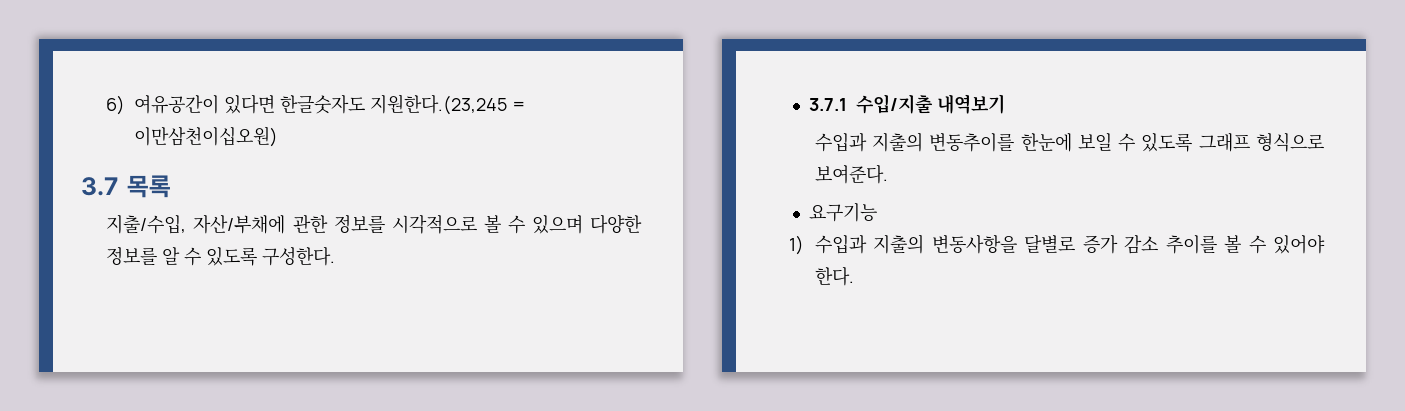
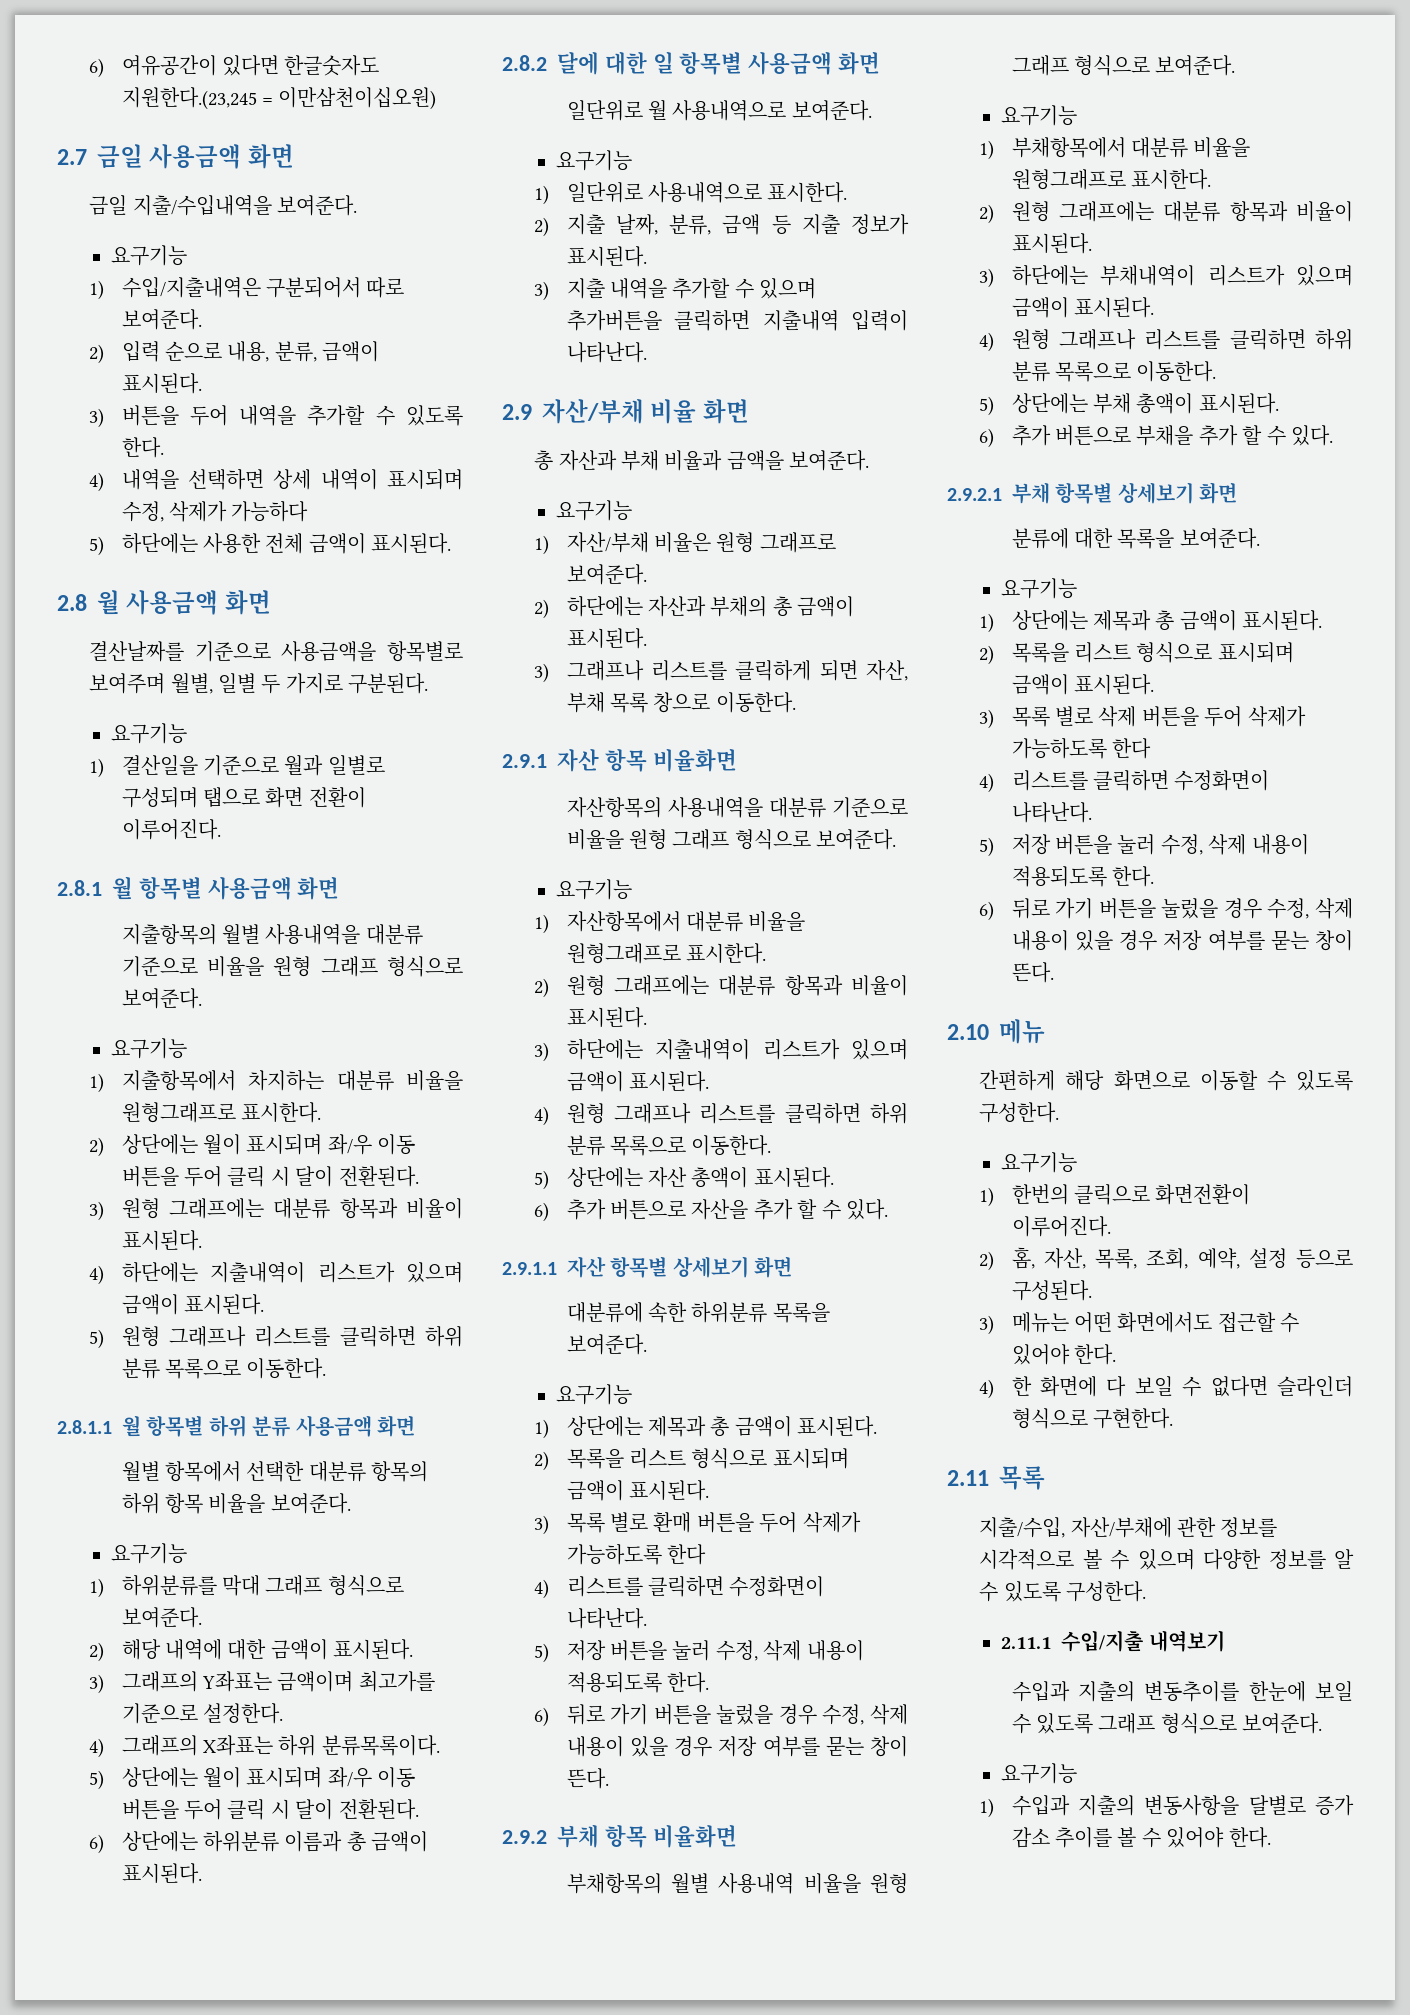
[81,177,118,196] 3.7 -> [57,144,294,169] [89,195,358,216] [111,245,188,266] [89,277,405,300] [121,309,202,330] [89,341,380,364] [121,373,202,394] [89,405,463,428] [121,437,164,458] [89,469,463,492] [121,501,309,522] [89,533,452,556] [57,590,271,615] [89,641,463,662] [89,672,429,694] [111,723,188,744] [89,754,385,778] [121,787,366,808] [121,819,221,840] [57,876,340,900] [121,923,423,945] [121,956,463,977] [121,988,202,1009] [111,1038,188,1059] [89,1070,463,1093] [121,1102,321,1123] [89,1133,416,1157] [121,1166,419,1187] [89,1198,463,1221] [121,1230,202,1251] [89,1262,463,1285] [121,1294,264,1315] [89,1326,463,1349] [121,1358,327,1379] [57,1415,415,1437] [121,1460,429,1482] [121,1493,351,1514] [111,1543,188,1564] [89,1575,404,1598] [121,1607,202,1628] [89,1639,414,1662] [89,1671,435,1694] [121,1703,283,1724] [89,1735,440,1758] [89,1766,416,1790] [121,1799,419,1820] [89,1831,429,1854] [121,1863,202,1884] [502,52,881,75] [566,99,872,121] [556,150,633,171] [534,182,848,205] [534,214,910,237] [566,246,647,267] [534,278,817,301] [566,310,908,331] [566,342,647,363] [502,399,749,424] [534,450,870,471] [556,500,633,521] [534,532,836,555] [566,564,647,585] [534,596,855,619] [566,628,647,649] [534,660,908,683] [566,692,796,713] [502,749,737,772] [566,797,908,818] [566,829,897,850] [556,879,633,900] [534,911,806,934] [566,943,766,964] [534,975,908,998] [566,1007,647,1028] [534,1039,908,1062] [566,1071,709,1092] [534,1103,908,1126] [566,1135,772,1156] [534,1167,834,1190] [534,1199,888,1222] [502,1256,793,1278] [566,1302,830,1323] [566,1334,647,1355] [556,1384,633,1405] [534,1416,878,1439] [534,1448,849,1471] [566,1480,709,1501] [534,1512,861,1535] [566,1544,706,1565] [534,1576,825,1599] [566,1608,647,1629] [534,1640,864,1663] [566,1672,709,1693] [534,1704,908,1727] [566,1736,909,1757] [566,1768,609,1789] [502,1825,737,1848] [566,1872,908,1894] [1011,55,1236,76] [1001,105,1078,126] [979,137,1251,160] [1011,169,1211,190] [979,201,1353,224] [1011,233,1092,254] [979,265,1353,288] [1011,297,1154,318] [979,329,1353,352] [1011,361,1217,382] [979,393,1279,416] [979,425,1333,448] [947,482,1238,504] [1011,528,1260,549] [1001,578,1078,599] [979,610,1323,633] [979,642,1294,665] [1011,674,1154,695] [979,706,1306,729] [1011,738,1151,759] [979,770,1270,793] [1011,802,1092,823] [979,834,1309,857] [1011,866,1154,887] [979,898,1353,921] [1011,930,1353,951] [1011,962,1054,983] [947,1019,1045,1044] [979,1070,1353,1091] [979,1102,1060,1123] [1001,1152,1078,1173] [979,1184,1251,1207] [1011,1216,1111,1237] [979,1247,1353,1271] [1011,1280,1092,1301] [979,1312,1300,1335] [1011,1344,1116,1365] [979,1376,1353,1399] [1011,1408,1173,1429] [947,1470,989,1486] 2.7 금일 사용금액 화면 // 금일 지출/수입내역을 보여준다. // 요구기능 // 1) 수입/지출내역은 구분되어서 따로 보여준다. // 2) 입력 순으로 내용, 분류, 금액이 표시된다. // 3) 버튼을 두어 내역을 추가할 수 있도록 한다. // 4) 내역을 선택하면 상세 내역이 표시되며 수정, 삭제가 가능하다 // 5) 하단에는 사용한 전체 금액이 표시된다. // 2.8 월 사용금액 화면 // 결산날짜를 기준으로 사용금액을 항목별로 보여주며 월별, 일별 두 가지로 구분된다. // 요구기능 // 1) 결산일을 기준으로 월과 일별로 구성되며 탭으로 화면 전환이 이루어진다. // 2.8.1 월 항목별 사용금액 화면 // 지출항목의 월별 사용내역을 대분류 기준으로 비율을 원형 그래프 형식으로 보여준다. // 요구기능 // 1) 지출항목에서 차지하는 대분류 비율을 원형그래프로 표시한다. // 2) 상단에는 월이 표시되며 좌/우 이동 버튼을 두어 클릭 시 달이 전환된다. // 3) 원형 그래프에는 대분류 항목과 비율이 표시된다. // 4) 하단에는 지출내역이 리스트가 있으며 금액이 표시된다. // 5) 원형 그래프나 리스트를 클릭하면 하위 분류 목록으로 이동한다. // 2.8.1.1 월 항목별 하위 분류 사용금액 화면 // 월별 항목에서 선택한 대분류 항목의 하위 항목 비율을 보여준다. // 요구기능 // 1) 하위분류를 막대 그래프 형식으로 보여준다. // 2) 해당 내역에 대한 금액이 표시된다. // 3) 그래프의 Y좌표는 금액이며 최고가를 기준으로 설정한다. // 4) 그래프의 X좌표는 하위 분류목록이다. // 5) 상단에는 월이 표시되며 좌/우 이동 버튼을 두어 클릭 시 달이 전환된다. // 6) 상단에는 하위분류 이름과 총 금액이 표시된다. // 2.8.2 달에 대한 일 항목별 사용금액 화면 // 일단위로 월 사용내역으로 보여준다. // 요구기능 // 1) 일단위로 사용내역으로 표시한다. // 2) 지출 날짜, 분류, 금액 등 지출 정보가 표시된다. // 3) 지출 내역을 추가할 수 있으며 추가버튼을 클릭하면 지출내역 입력이 나타난다. // 2.9 자산/부채 비율 화면 // 총 자산과 부채 비율과 금액을 보여준다. // 요구기능 // 1) 자산/부채 비율은 원형 그래프로 보여준다. // 2) 하단에는 자산과 부채의 총 금액이 표시된다. // 3) 그래프나 리스트를 클릭하게 되면 자산, 부채 목록 창으로 이동한다. // 2.9.1 자산 항목 비율화면 // 자산항목의 사용내역을 대분류 기준으로 비율을 원형 그래프 형식으로 보여준다. // 요구기능 // 1) 자산항목에서 대분류 비율을 원형그래프로 표시한다. // 2) 원형 그래프에는 대분류 항목과 비율이 표시된다. // 3) 하단에는 지출내역이 리스트가 있으며 금액이 표시된다. // 4) 원형 그래프나 리스트를 클릭하면 하위 분류 목록으로 이동한다. // 5) 상단에는 자산 총액이 표시된다. // 6) 추가 버튼으로 자산을 추가 할 수 있다. // 2.9.1.1 자산 항목별 상세보기 화면 // 대분류에 속한 하위분류 목록을 보여준다. // 요구기능 // 1) 상단에는 제목과 총 금액이 표시된다. // 2) 목록을 리스트 형식으로 표시되며 금액이 표시된다. // 3) 목록 별로 환매 버튼을 두어 삭제가 가능하도록 한다 // 4) 리스트를 클릭하면 수정화면이 나타난다. // 5) 저장 버튼을 눌러 수정, 삭제 내용이 적용되도록 한다. // 6) 뒤로 가기 버튼을 눌렀을 경우 수정, 삭제 내용이 있을 경우 저장 여부를 묻는 창이 뜬다. // 2.9.2 부채 항목 비율화면 // 부채항목의 월별 사용내역 비율을 원형 그래프 형식으로 보여준다. // 요구기능 // 1) 부채항목에서 대분류 비율을 원형그래프로 표시한다. // 2) 원형 그래프에는 대분류 항목과 비율이 표시된다. // 3) 하단에는 부채내역이 리스트가 있으며 금액이 표시된다. // 4) 원형 그래프나 리스트를 클릭하면 하위 분류 목록으로 이동한다. // 5) 상단에는 부채 총액이 표시된다. // 6) 추가 버튼으로 부채을 추가 할 수 있다. // 2.9.2.1 부채 항목별 상세보기 화면 // 분류에 대한 목록을 보여준다. // 요구기능 // 1) 상단에는 제목과 총 금액이 표시된다. // 2) 목록을 리스트 형식으로 표시되며 금액이 표시된다. // 3) 목록 별로 삭제 버튼을 두어 삭제가 가능하도록 한다 // 4) 리스트를 클릭하면 수정화면이 나타난다. // 5) 저장 버튼을 눌러 수정, 삭제 내용이 적용되도록 한다. // 6) 뒤로 가기 버튼을 눌렀을 경우 수정, 삭제 내용이 있을 경우 저장 여부를 묻는 창이 뜬다. // 2.10 메뉴 // 간편하게 해당 화면으로 이동할 수 있도록 구성한다. // 요구기능 // 1) 한번의 클릭으로 화면전환이 이루어진다. // 2) 홈, 자산, 목록, 조회, 예약, 설정 등으로 구성된다. // 3) 메뉴는 어떤 화면에서도 접근할 수 있어야 한다. // 4) 한 화면에 다 보일 수 없다면 슬라인더 형식으로 구현한다. // 2.11
[809,98,848,111] 3.7.1 -> [1001,1637,1052,1649] 2.11.1

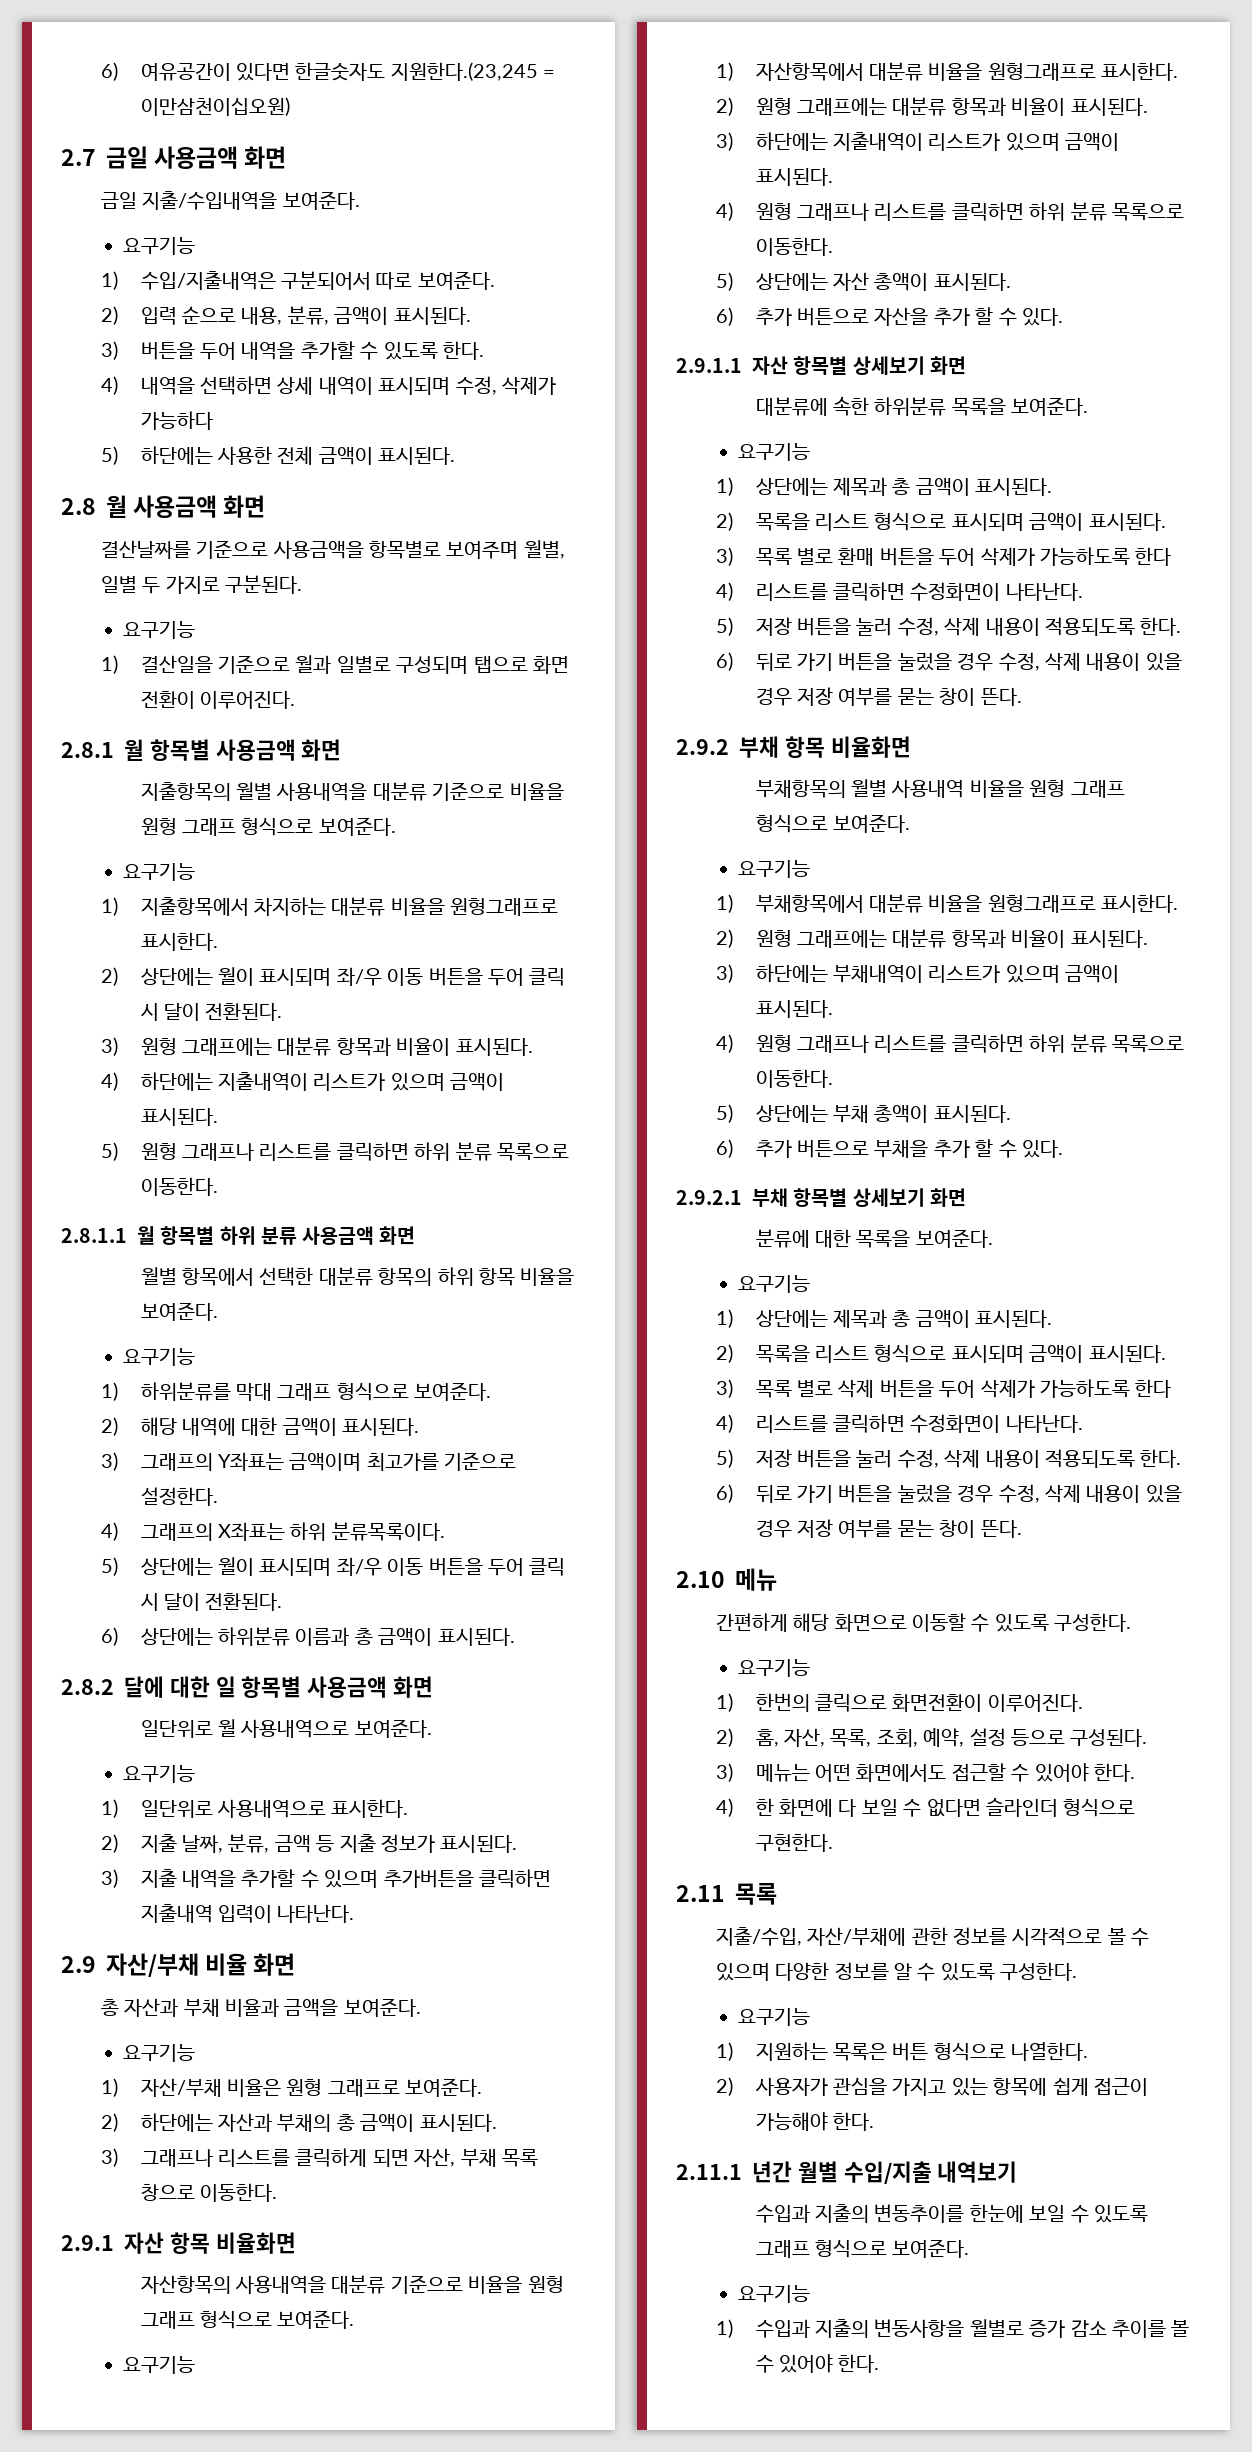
[1001,1637,1052,1649] 2.11.1 -> [737,2008,810,2026] [715,2042,1089,2061] [715,2077,1148,2096] [755,2112,874,2131] [676,2161,838,2183] 요구기능 // 1) 지원하는 목록은 버튼 형식으로 나열한다. // 2) 사용자가 관심을 가지고 있는 항목에 쉽게 접근이 가능해야 한다. // 2.11.1 년간 월별
[1248,1795,1306,1815] 달별로 -> [969,2319,1024,2337] 월별로

